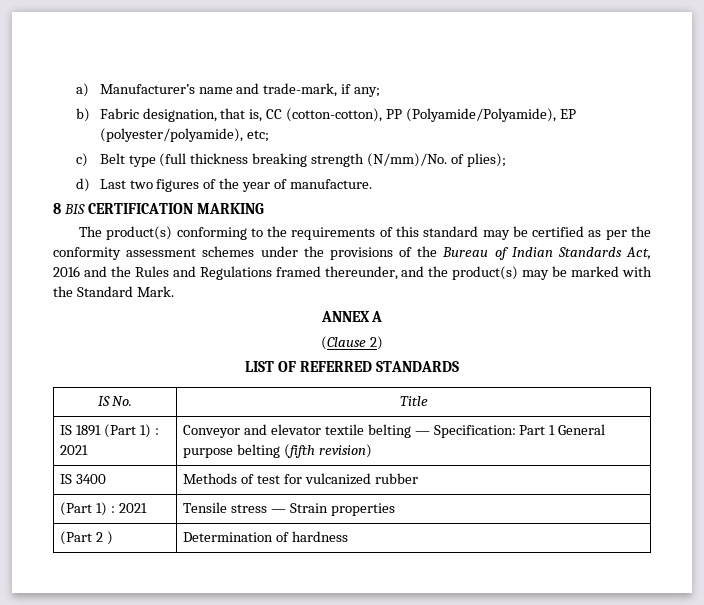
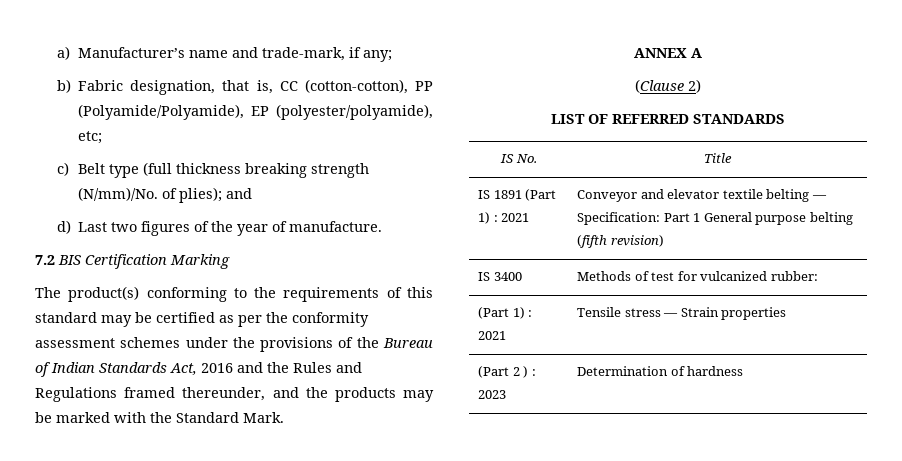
(506, 160) none -> [226,188,253,199] and
[53,203,264,214] 8 BIS CERTIFICATION MARKING -> [35,254,230,269] 7.2 BIS Certification Marking
[452,266,519,280] product(s) -> [334,387,396,402] products
[374,473,418,484] rubber -> [770,271,818,281] rubber:
(113, 538) none -> [531,369,536,376] [478,390,507,399] : 2023

